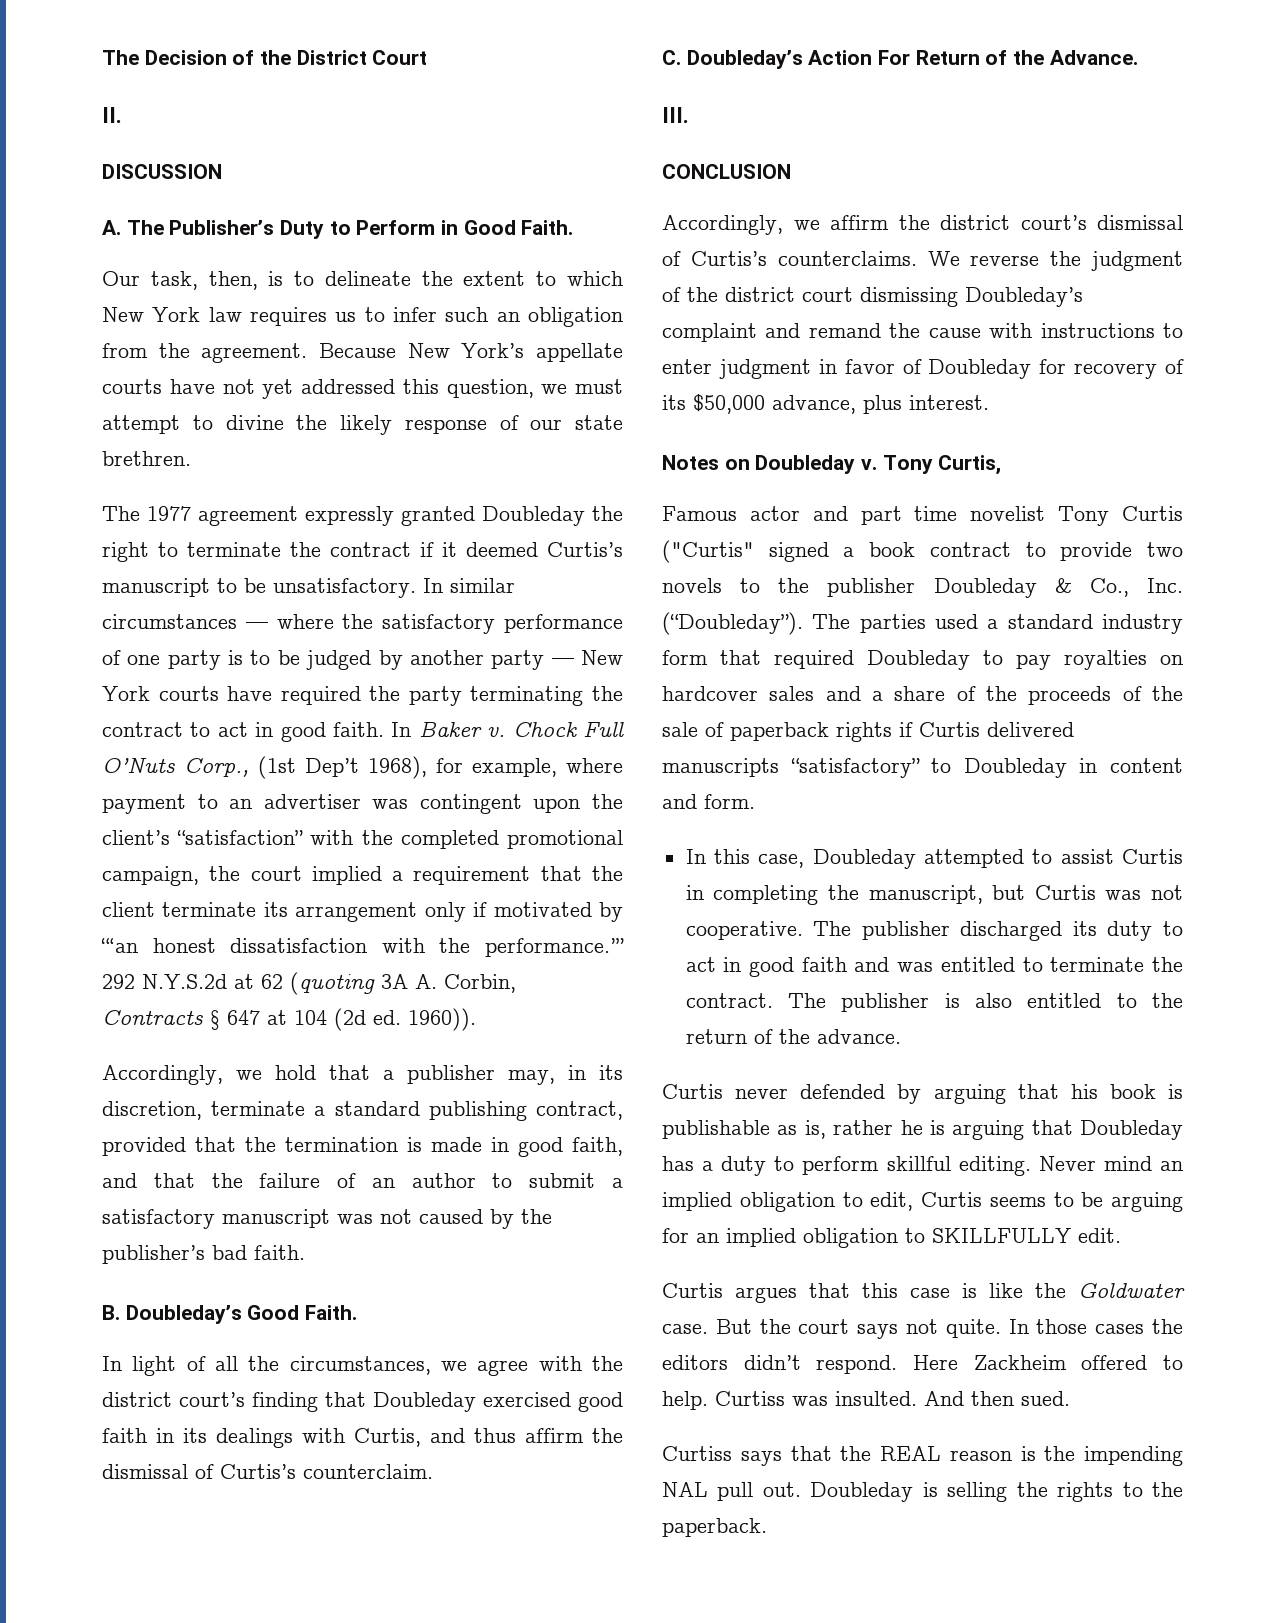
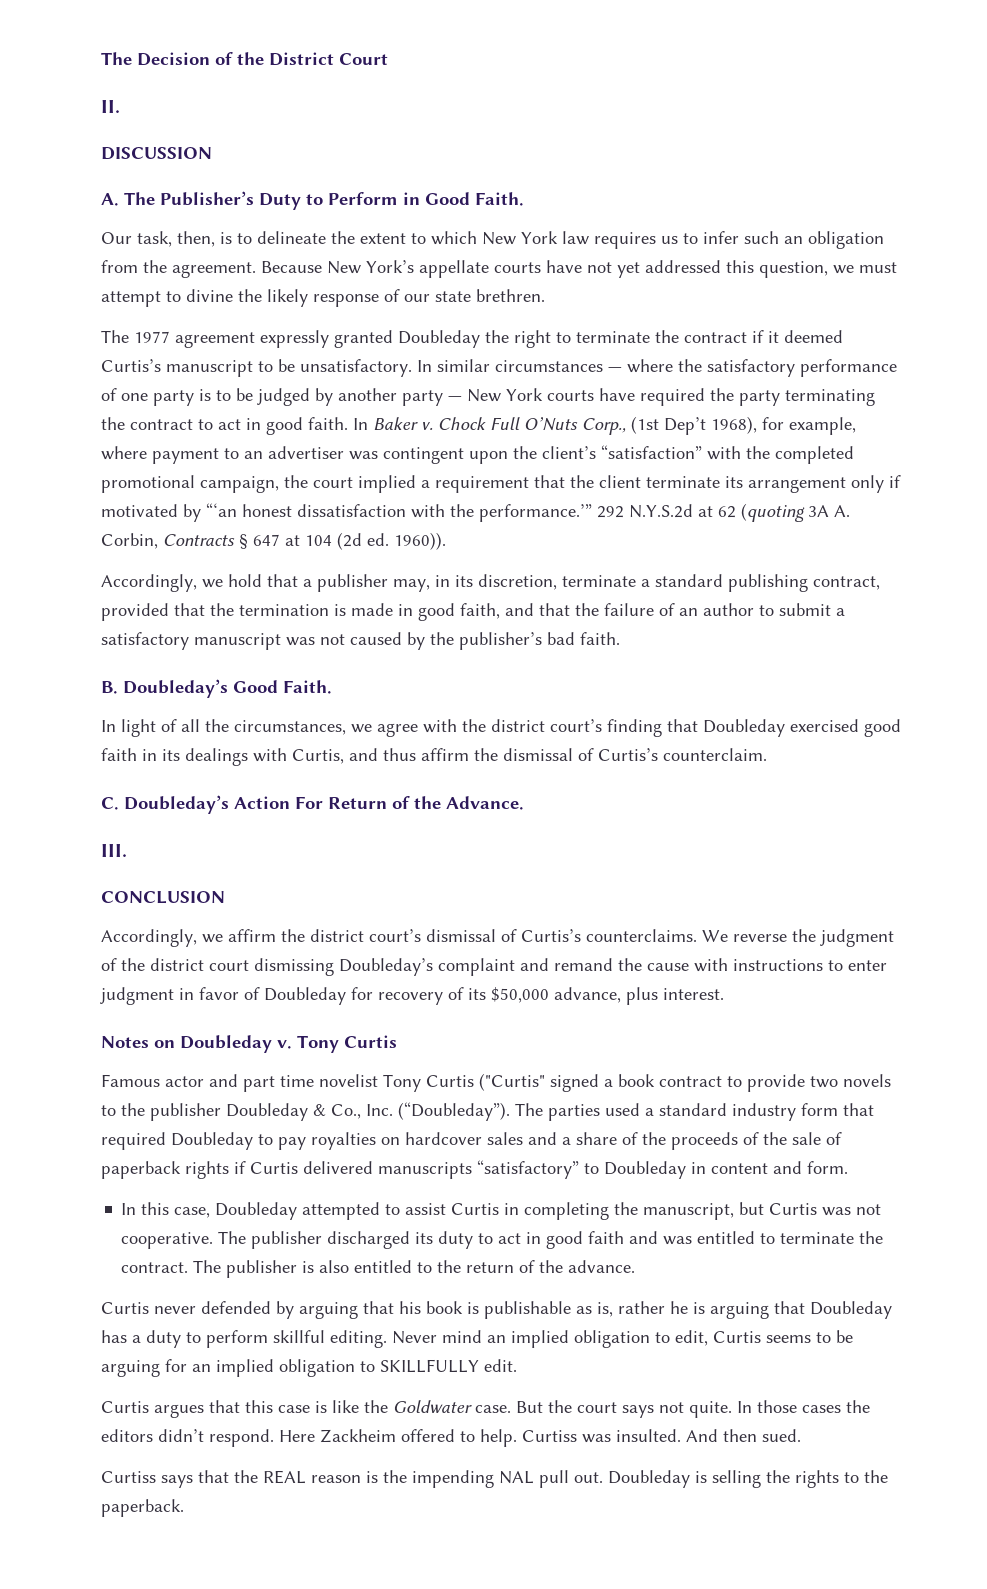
[938,455,1002,475] Curtis, -> [344,1035,397,1048] Curtis

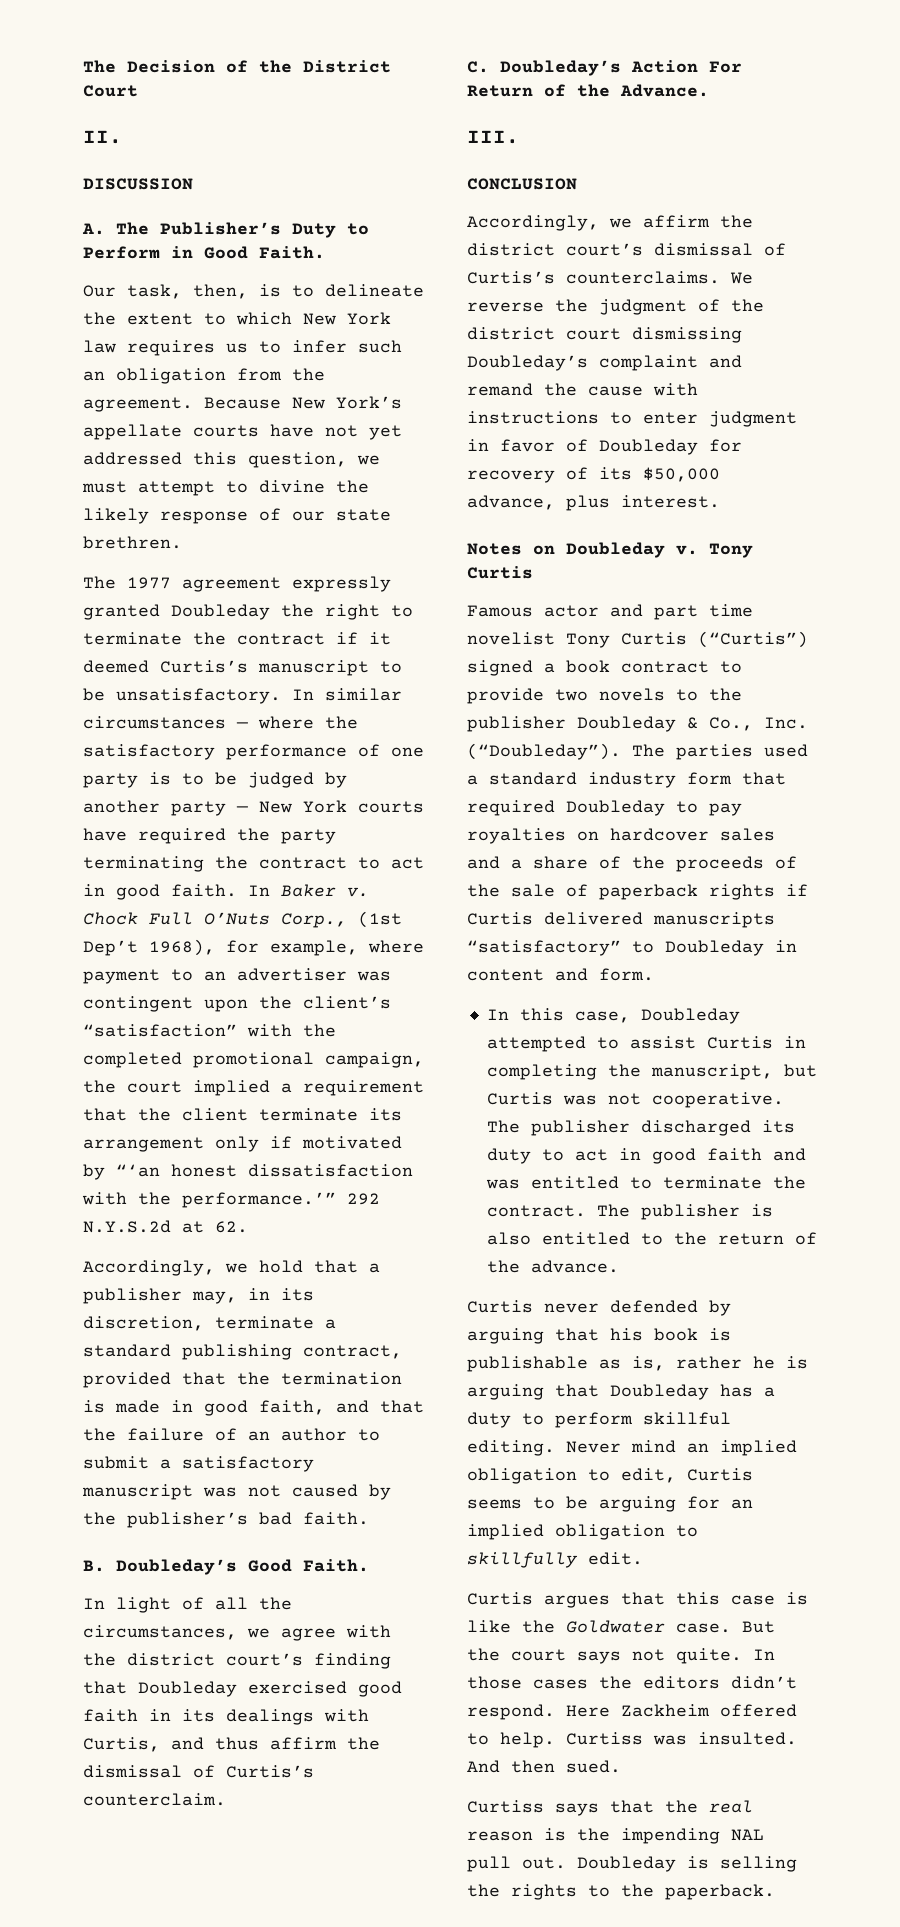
[718,503,850,522] [101,532,446,550] 62 (quoting 3A A. Corbin, Contracts § 647 at 104 (2d ed. 1960)). -> [215,1221,248,1233] 62.
[479,1073,545,1091] ("Curtis" -> [698,631,808,648] (“Curtis”)
[380,1359,479,1373] SKILLFULLY -> [467,1552,578,1568] skillfully
[263,1470,306,1484] REAL -> [709,1800,753,1813] real

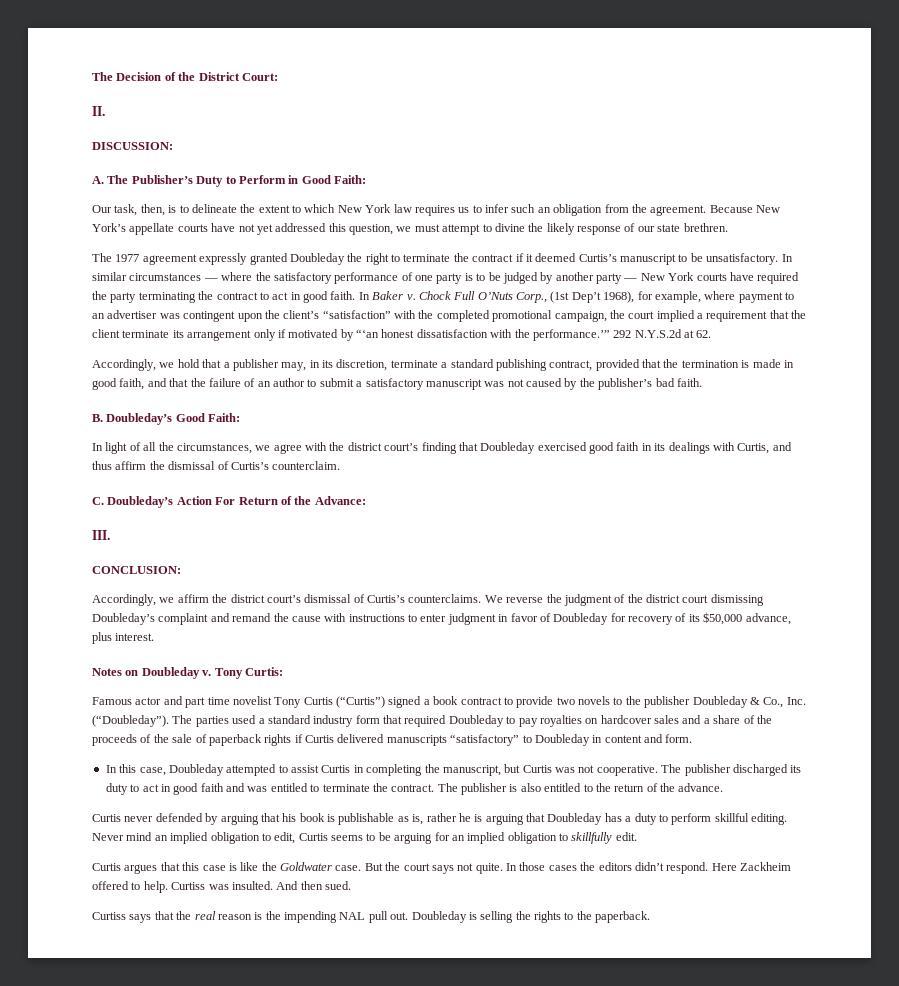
[83,85,138,97] Court -> [241,73,278,81] Court:
[83,178,193,190] DISCUSSION -> [92,142,173,150] DISCUSSION:
[259,246,325,259] Faith. -> [334,175,366,184] Faith:
[303,1559,369,1572] Faith. -> [208,413,241,422] Faith:
[620,84,709,97] Advance. -> [314,496,366,505] Advance:
[467,178,577,190] CONCLUSION -> [92,566,181,574] CONCLUSION:
[467,566,533,579] Curtis -> [244,667,283,676] Curtis:

